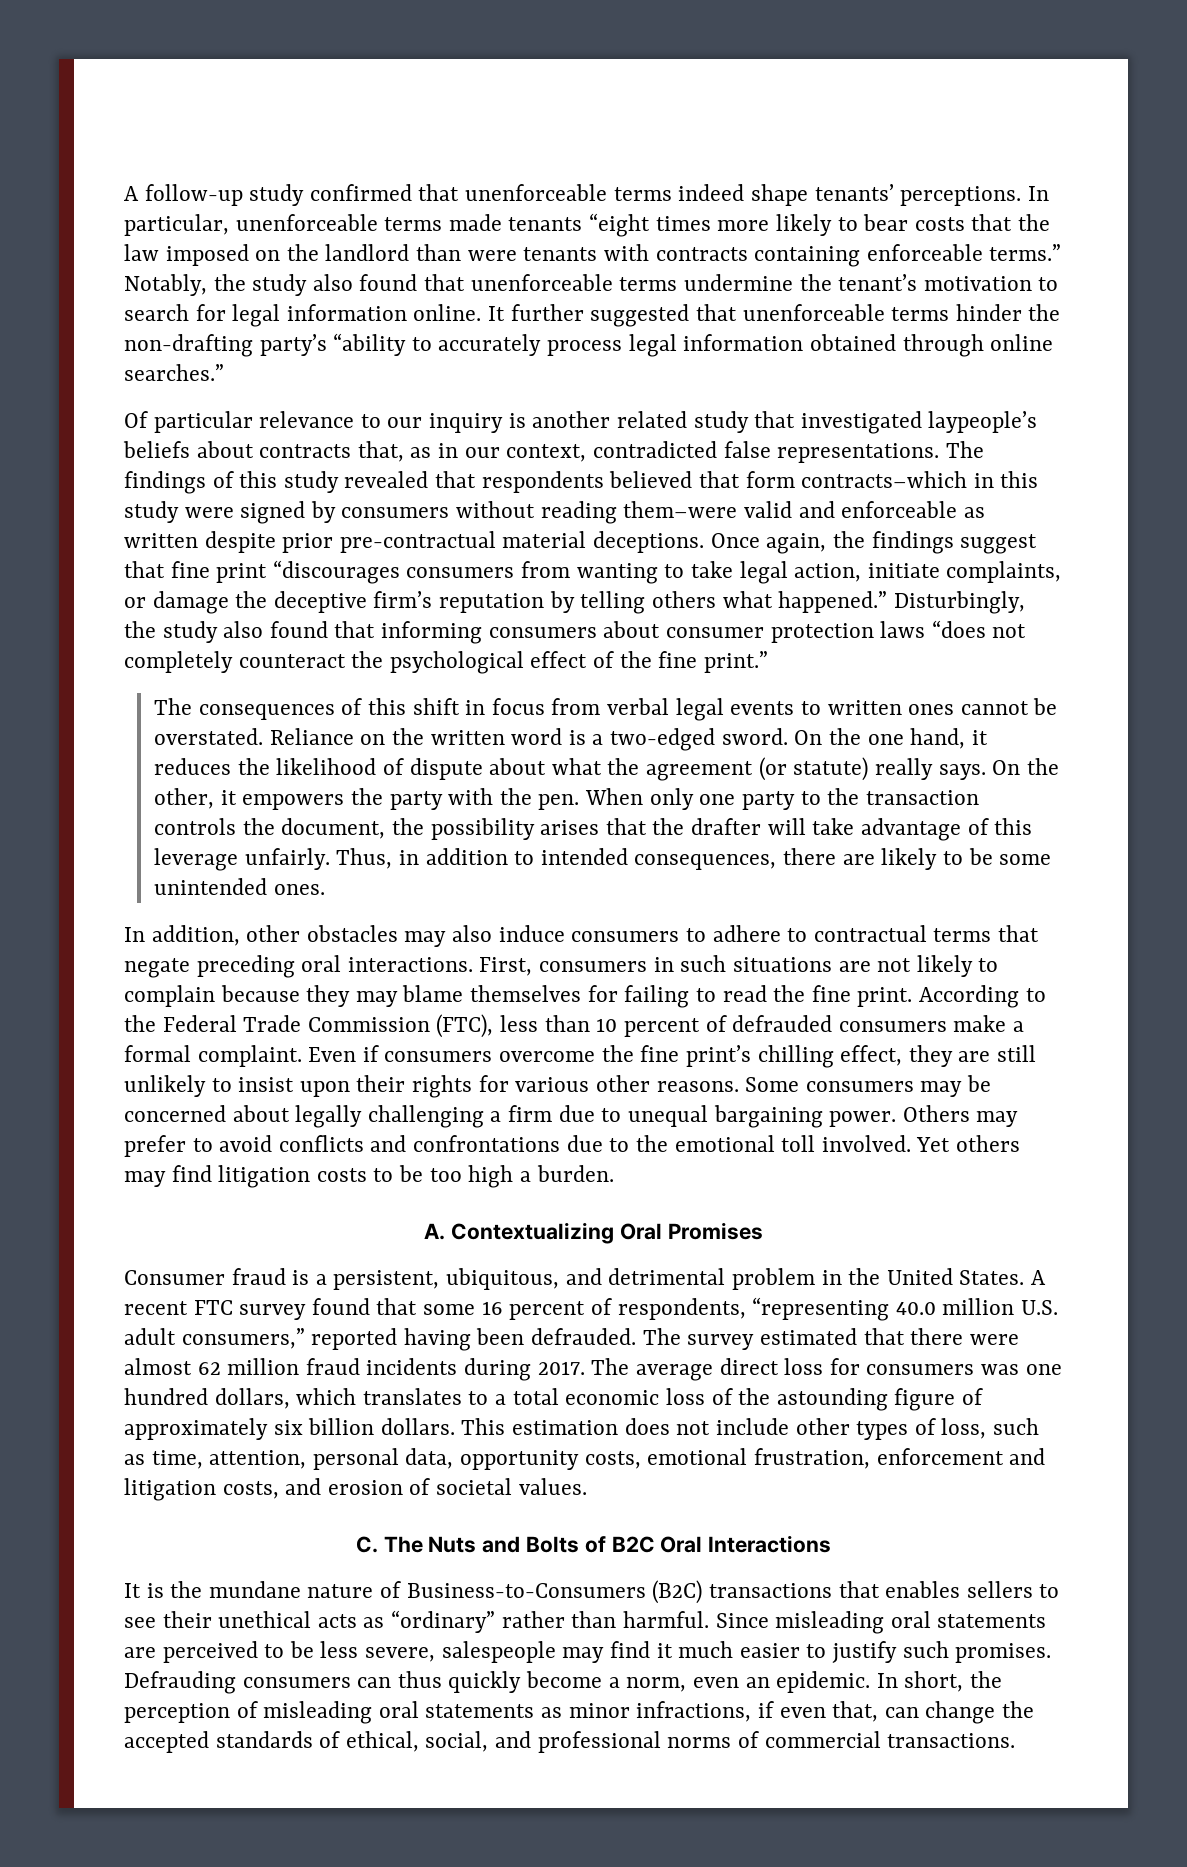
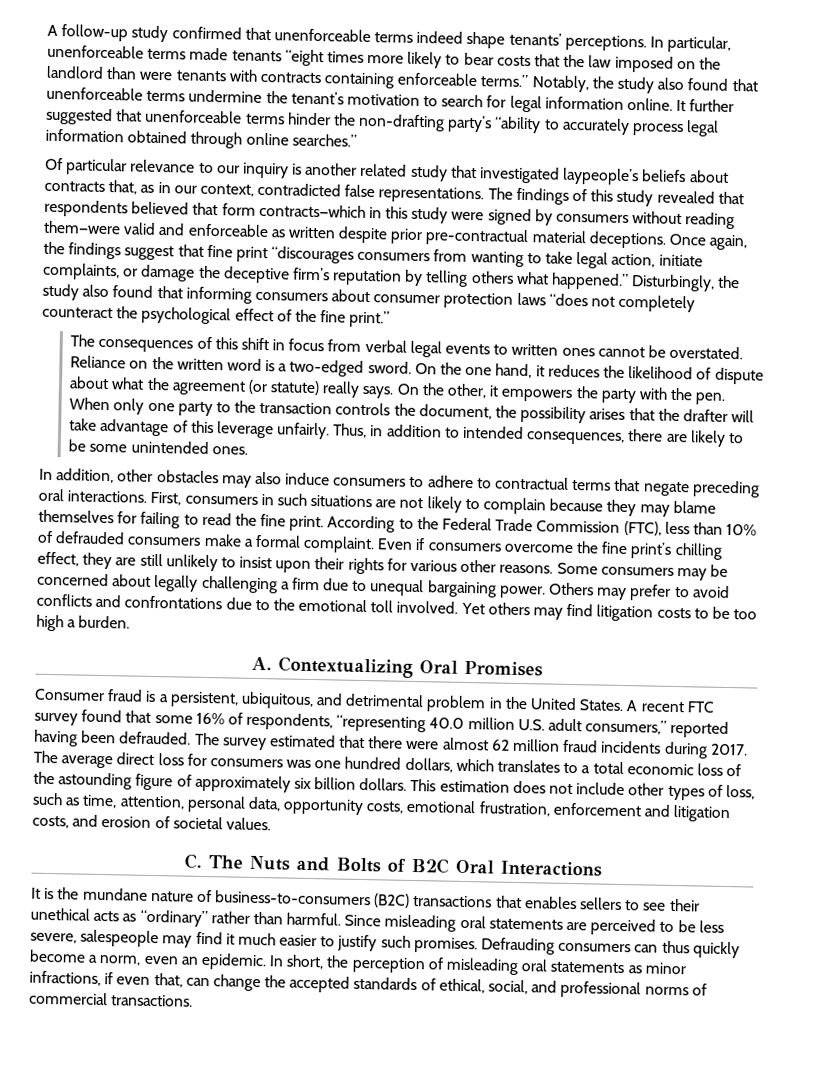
[801,471,968,488] contracts–which -> [258,203,366,218] contracts—which
[623,501,738,518] them–were -> [43,220,121,235] them—were
[596,1018,700,1037] 10 percent -> [726,523,758,536] 10%
[481,1301,586,1320] 16 percent -> [195,712,225,725] 16%
[406,1583,646,1598] Business-to-Consumers -> [215,890,372,906] business-to-consumers

